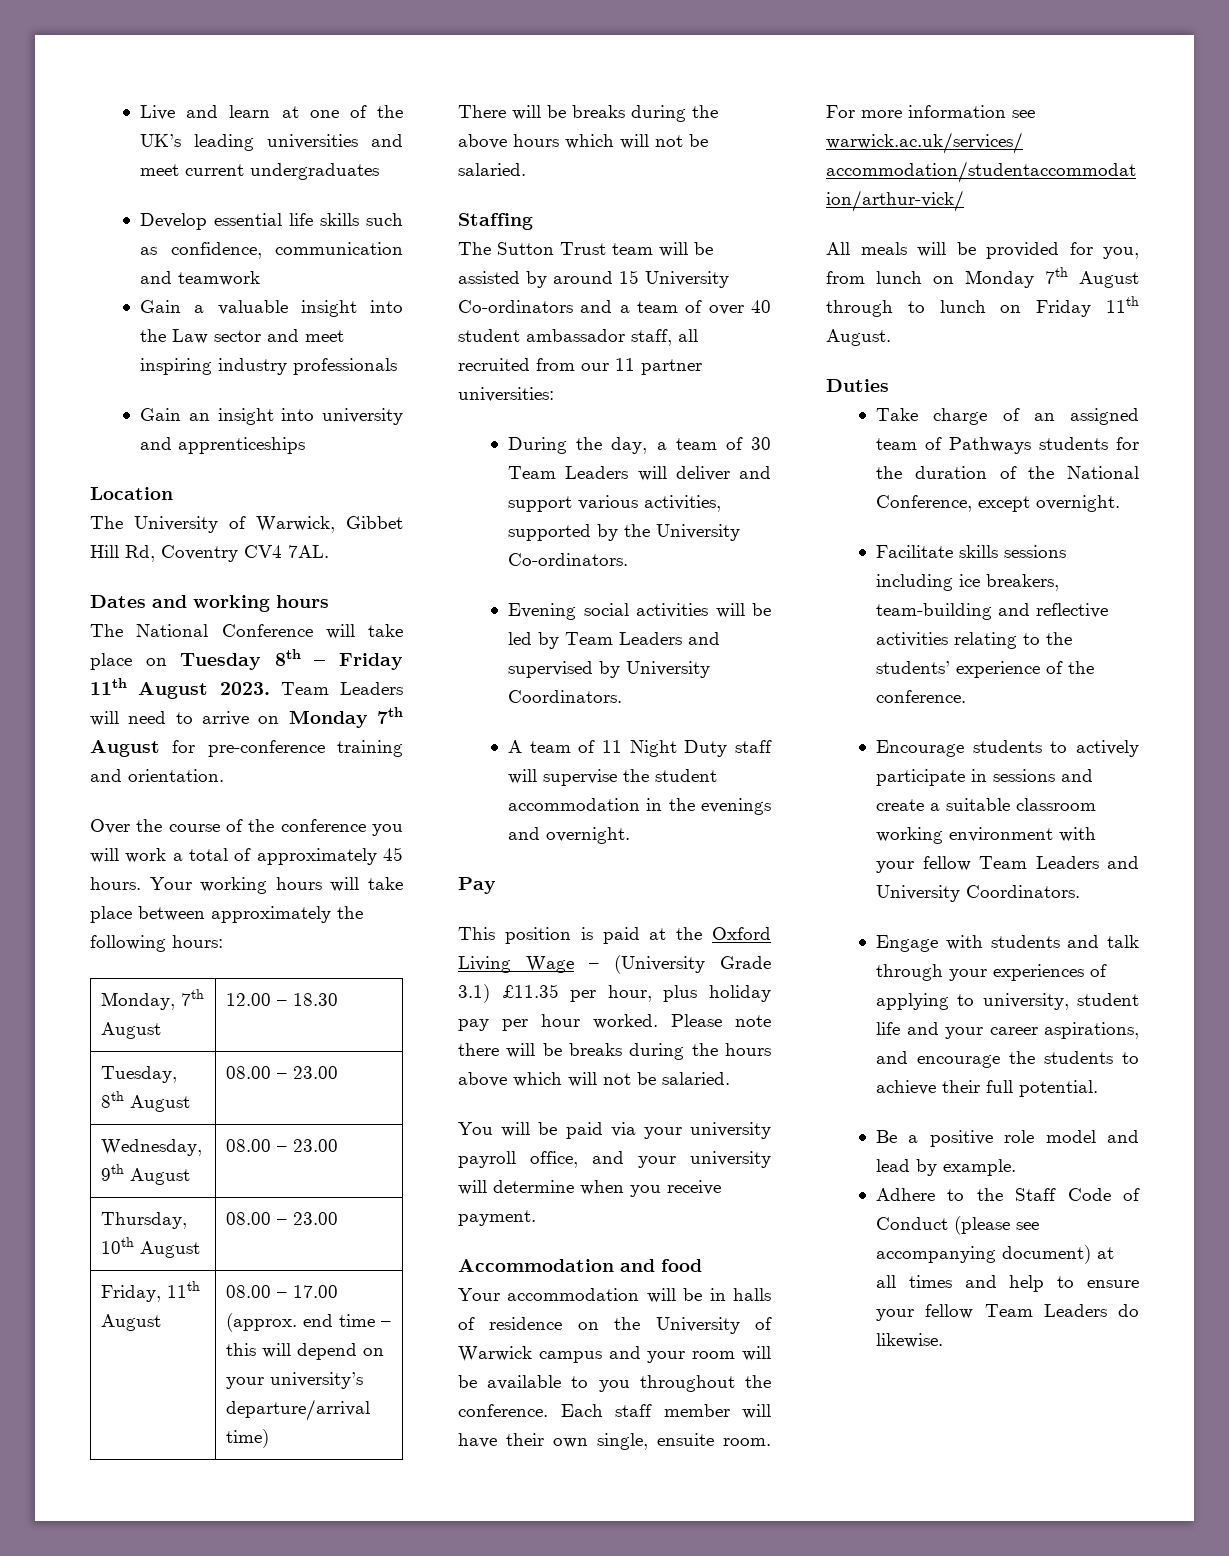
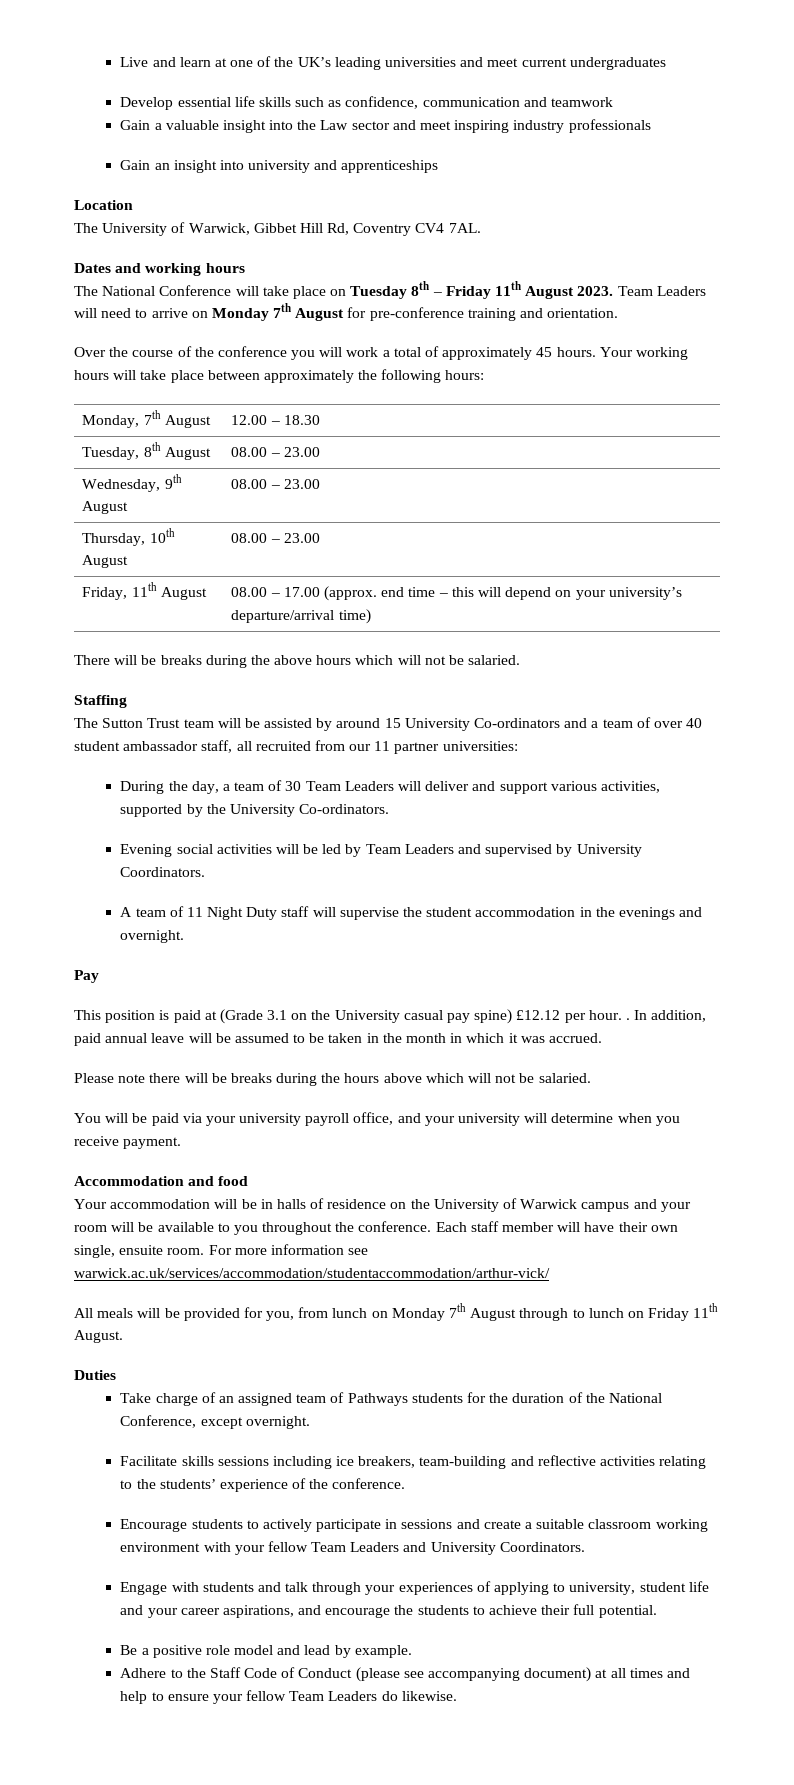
[676,927,771,940] [458,955,771,974] [458,984,771,1003] [458,1014,658,1031] the Oxford Living Wage – (University Grade 3.1) £11.35 per hour, plus holiday pay per hour worked. -> [219,1009,707,1024] [74,1033,602,1046] (Grade 3.1 on the University casual pay spine) £12.12 per hour. . In addition, paid annual leave will be assumed to be taken in the month in which it was accrued. //

